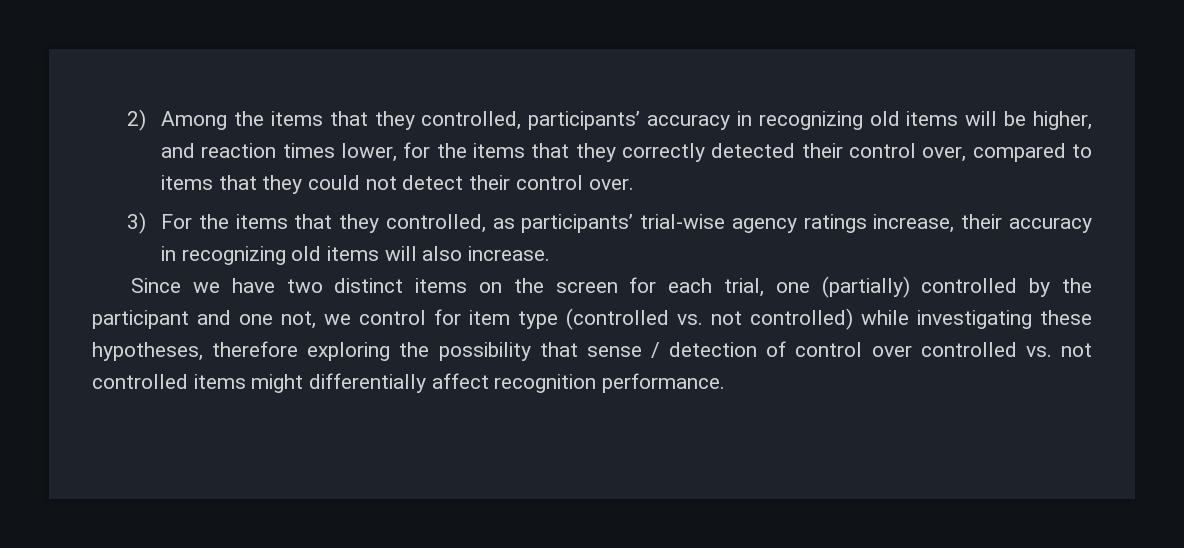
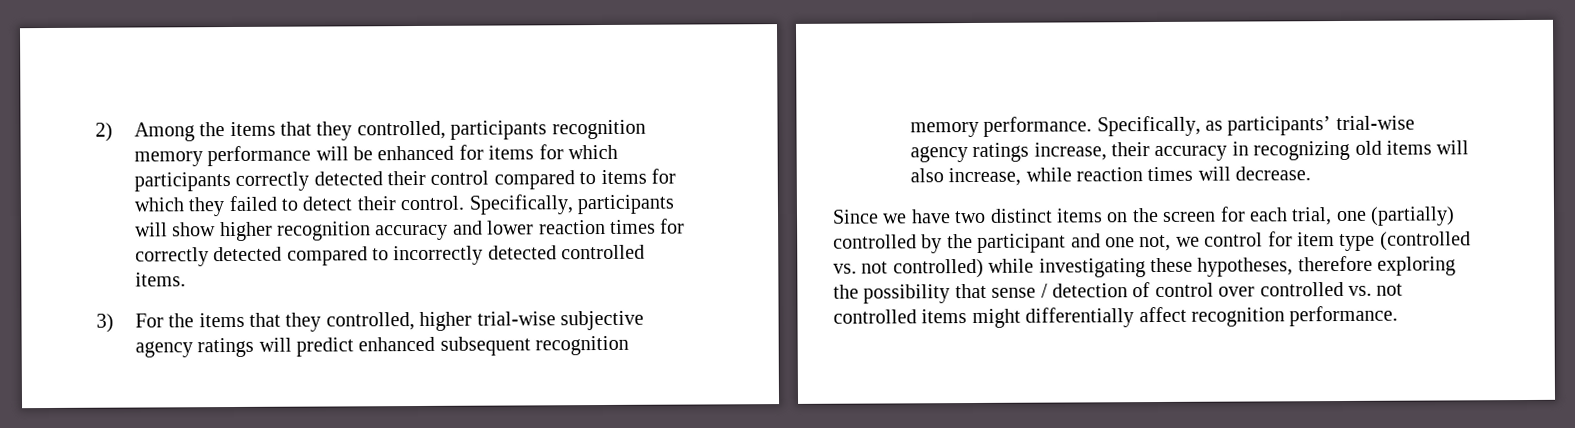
[528,111,1093,130] [161,142,616,162] participants’ accuracy in recognizing old items will be higher, and reaction times lower, for the items that they -> [450,119,646,140] [133,144,619,167] [133,172,231,192] participants recognition memory performance will be enhanced for items for which participants
[922,146,967,162] over, -> (490, 177) none
[218,175,634,194] that they could not detect their control over. -> [651,168,677,184] [133,194,675,217] [134,218,686,242] [134,244,646,267] [134,272,186,287] for which they failed to detect their control. Specifically, participants will show higher recognition accuracy and lower reaction times for correctly detected compared to incorrectly detected controlled items.
(486, 223) none -> [419,310,645,331] [134,335,630,358] [909,115,1201,138] higher trial-wise subjective agency ratings will predict enhanced subsequent recognition memory performance. Specifically,
[468,246,551,261] increase. -> [948,166,1312,187] increase, while reaction times will decrease.

